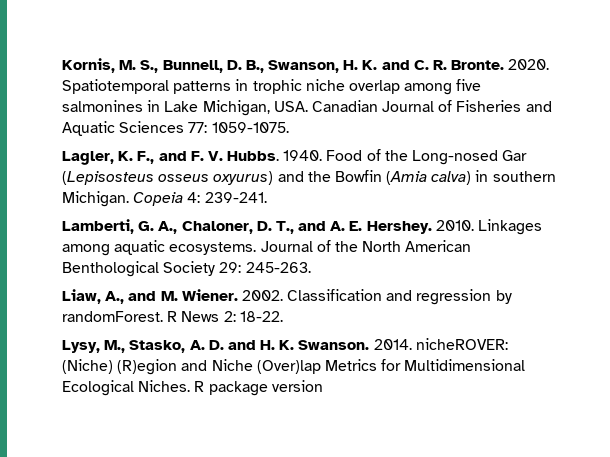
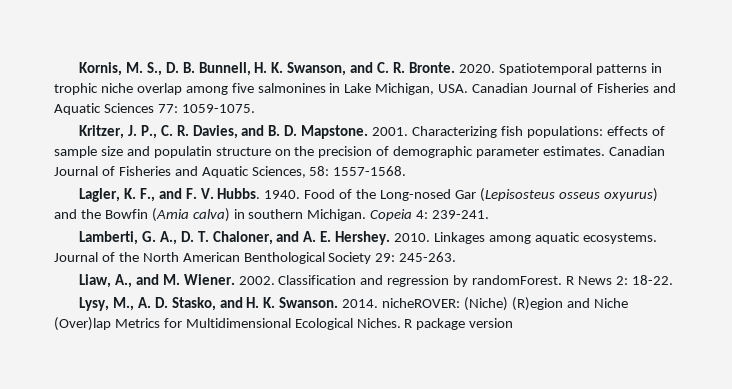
[162,60,378,73] Bunnell, D. B., Swanson, H. K. -> [165,62,347,76] D. B. Bunnell, H. K. Swanson,
(289, 127) none -> [78,125,665,139] [54,146,665,158] [54,166,407,178] // Kritzer, J. P., C. R. Davies, and B. D. Mapstone. 2001. Characterizing fish populations: effects of sample size and populatin structure on the precision of demographic parameter estimates. Canadian Journal of Fisheries and Aquatic Sciences, 58: 1557-1568.
[181,221,294,234] Chaloner, D. T., -> [180,231,273,245] D. T. Chaloner,
[129,340,186,353] Stasko, -> (134, 304) none
(224, 345) none -> [171,297,216,311] Stasko,

